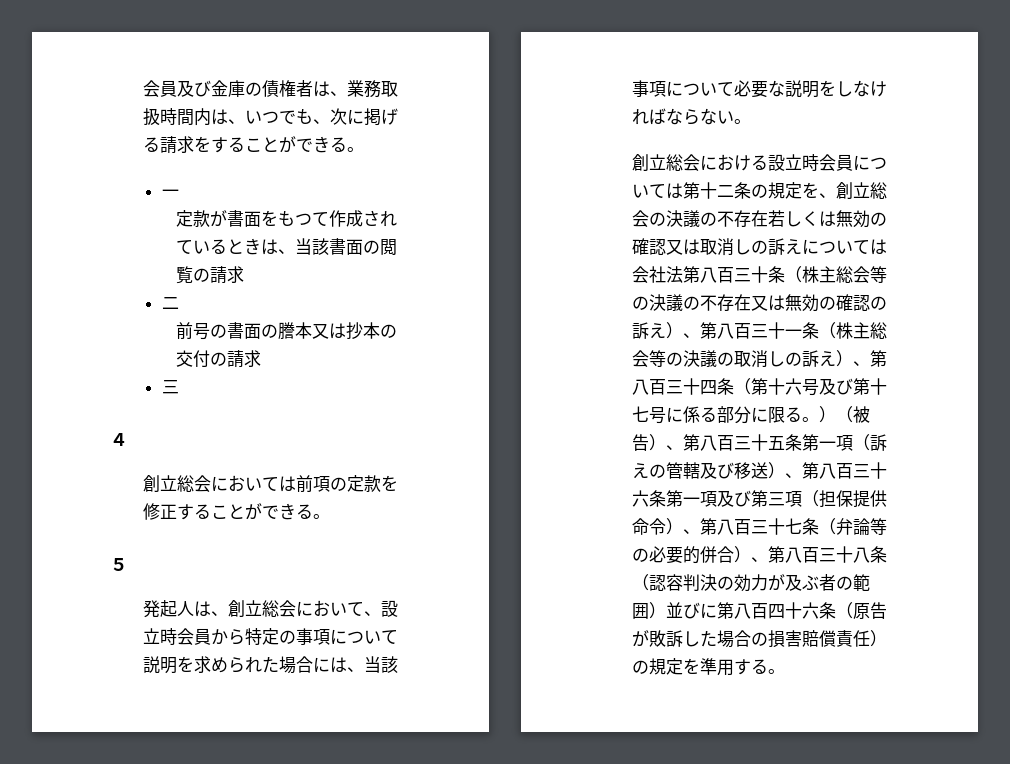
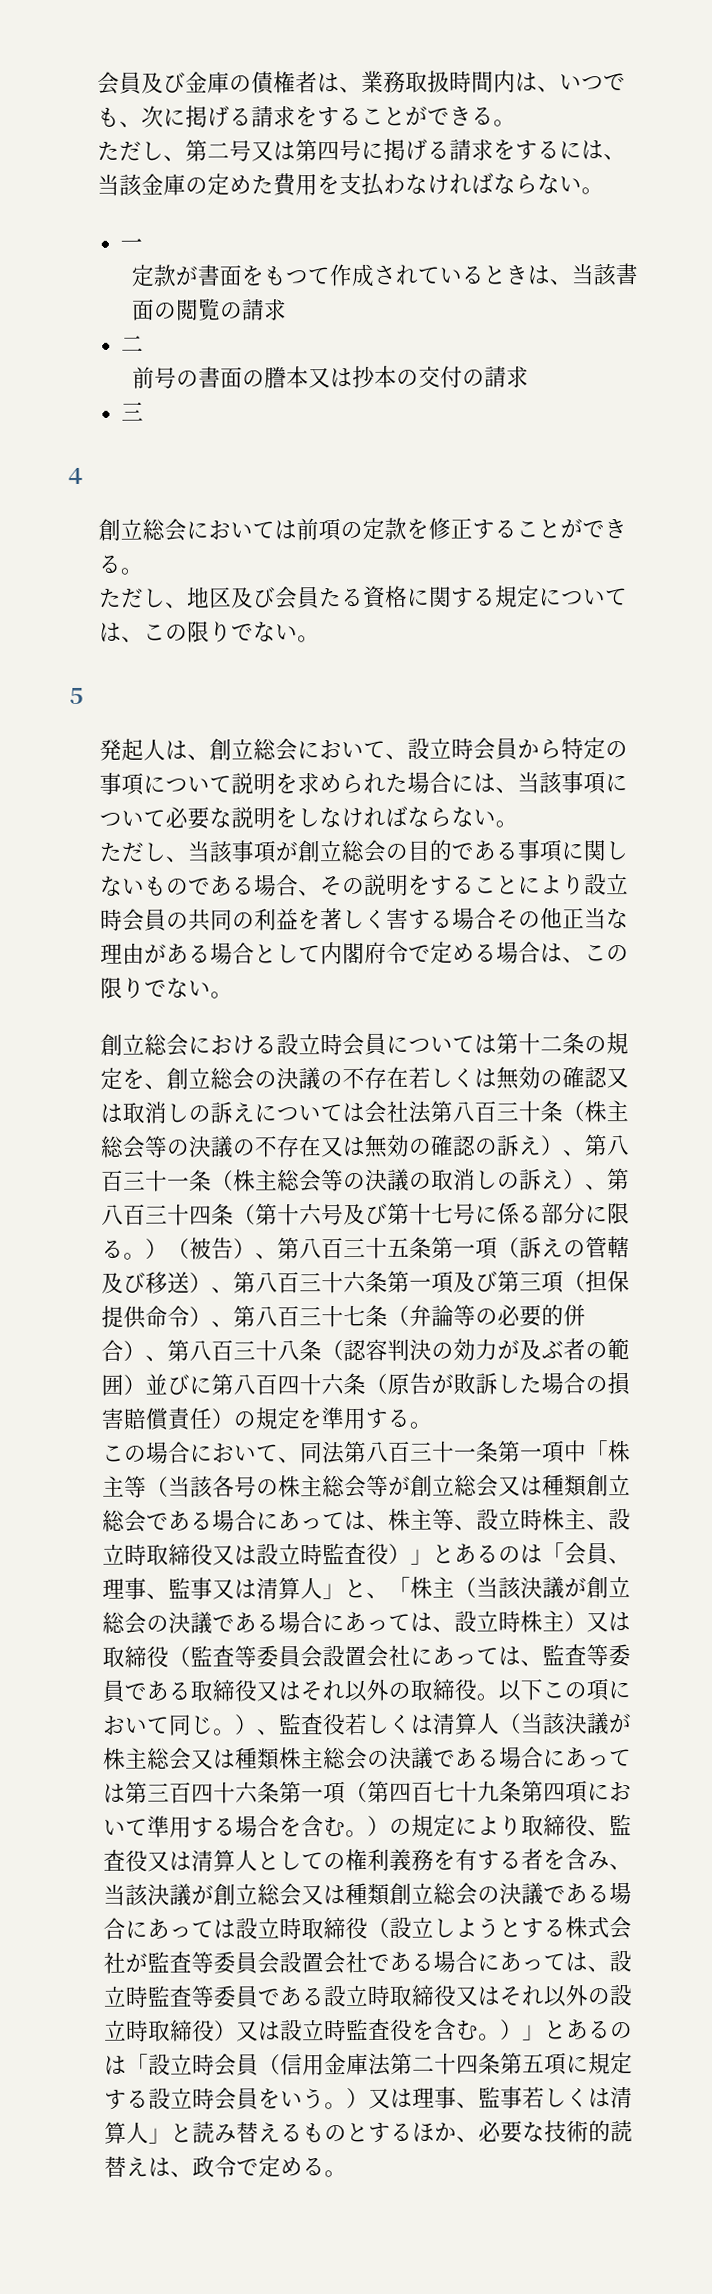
(365, 149) none -> [96,138,626,162] [96,172,604,197] // ただし、第二号又は第四号に掲げる請求をするには、当該金庫の定めた費用を支払わなければならない。
(331, 516) none -> [98,585,628,610] [98,620,320,643] // ただし、地区及び会員たる資格に関する規定については、この限りでない。
(752, 121) none -> [98,839,629,864] [99,873,629,897] [99,907,629,932] [99,941,629,965] [99,976,233,999] // ただし、当該事項が創立総会の目的である事項に関しないものである場合、その説明をすることにより設立時会員の共同の利益を著しく害する場合その他正当な理由がある場合として内閣府令で定める場合は、この限りでない。
(786, 671) none -> [101,1440,631,1465] [101,1474,631,1499] [101,1508,631,1533] [101,1542,631,1566] [101,1576,631,1600] [101,1610,631,1635] [101,1644,631,1669] [101,1678,631,1703] [101,1712,632,1736] [102,1746,632,1771] [102,1780,632,1805] [102,1814,632,1838] [102,1848,632,1872] [102,1882,632,1907] [102,1916,632,1940] [102,1950,632,1975] [102,1984,633,2009] [103,2018,633,2042] [103,2052,633,2077] [103,2086,633,2111] [103,2120,633,2144] [103,2155,347,2178] // この場合において、同法第八百三十一条第一項中「株主等（当該各号の株主総会等が創立総会又は種類創立総会である場合にあっては、株主等、設立時株主、設立時取締役又は設立時監査役）」とあるのは「会員、理事、監事又は清算人」と、「株主（当該決議が創立総会の決議である場合にあっては、設立時株主）又は取締役（監査等委員会設置会社にあっては、監査等委員である取締役又はそれ以外の取締役。以下この項において同じ。）、監査役若しくは清算人（当該決議が株主総会又は種類株主総会の決議である場合にあっては第三百四十六条第一項（第四百七十九条第四項において準用する場合を含む。）の規定により取締役、監査役又は清算人としての権利義務を有する者を含み、当該決議が創立総会又は種類創立総会の決議である場合にあっては設立時取締役（設立しようとする株式会社が監査等委員会設置会社である場合にあっては、設立時監査等委員である設立時取締役又はそれ以外の設立時取締役）又は設立時監査役を含む。）」とあるのは「設立時会員（信用金庫法第二十四条第五項に規定する設立時会員をいう。）又は理事、監事若しくは清算人」と読み替えるものとするほか、必要な技術的読替えは、政令で定める。

